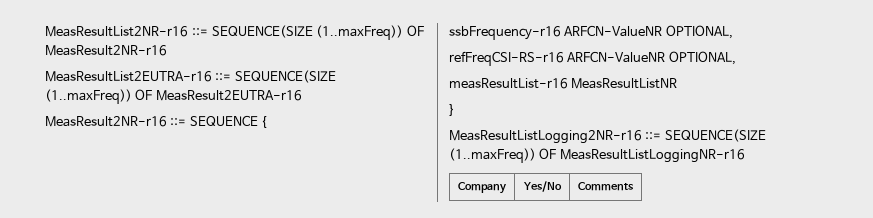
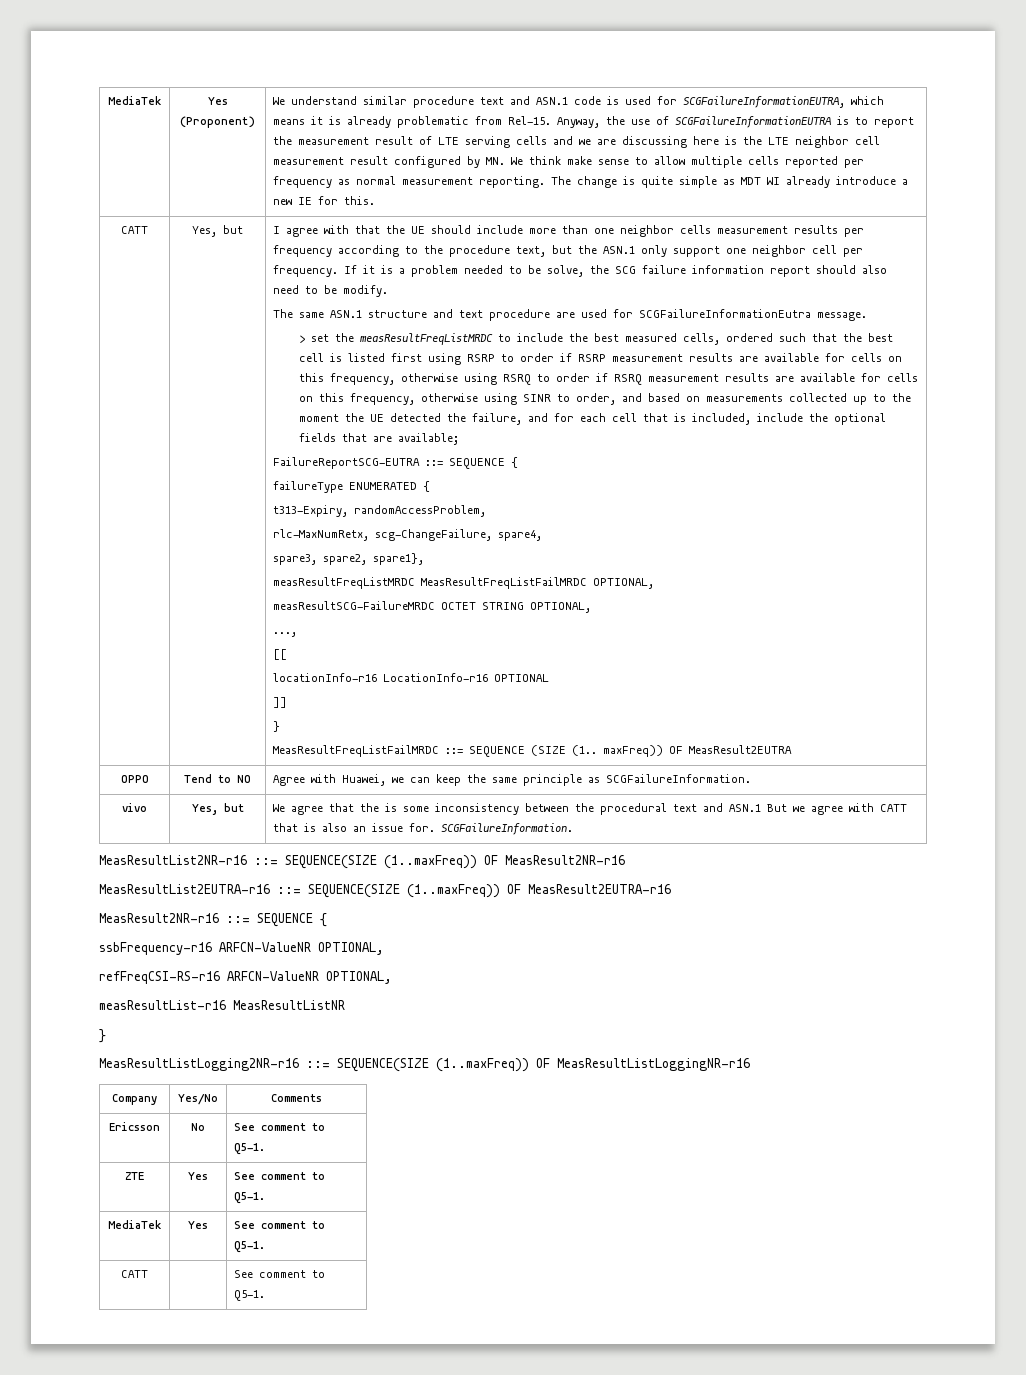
(45, 31) none -> [108,96,161,105] [207,97,228,105] [180,116,255,128] [273,96,885,108] [273,116,915,128] [273,136,881,148] [273,156,865,168] [273,176,909,188] [273,196,376,205] [121,226,148,234] [192,225,243,237] [273,225,865,237] [273,245,864,257] [273,265,888,277] [273,285,389,297] [273,309,868,321] [298,333,893,345] [298,353,902,365] [298,373,918,385] [298,393,911,405] [298,413,886,425] [298,433,459,445] [273,457,519,469] [273,481,431,493] [273,505,487,517] [273,529,543,541] [273,553,425,565] [273,577,655,589] [273,601,592,613] [273,632,298,637] [273,649,288,660] [273,673,550,682] [273,697,288,708] [273,721,281,732] [273,745,793,757] [120,775,149,783] [184,774,251,783] [273,774,752,786] [122,803,147,812] [191,803,244,815] [273,803,908,815] [273,823,574,835] MediaTek | Yes (Proponent) | We understand similar procedure text and ASN.1 code is used for SCGFailureInformationEUTRA, which means it is already problematic from Rel-15. Anyway, the use of SCGFailureInformationEUTRA is to report the measurement result of LTE serving cells and we are discussing here is the LTE neighbor cell measurement result configured by MN. We think make sense to allow multiple cells reported per frequency as normal measurement reporting. The change is quite simple as MDT WI already introduce a new IE for this. // CATT | Yes, but | I agree with that the UE should include more than one neighbor cells measurement results per frequency according to the procedure text, but the ASN.1 only support one neighbor cell per frequency. If it is a problem needed to be solve, the SCG failure information report should also need to be modify. // The same ASN.1 structure and text procedure are used for SCGFailureInformationEutra message. // > set the measResultFreqListMRDC to include the best measured cells, ordered such that the best cell is listed first using RSRP to order if RSRP measurement results are available for cells on this frequency, otherwise using RSRQ to order if RSRQ measurement results are available for cells on this frequency, otherwise using SINR to order, and based on measurements collected up to the moment the UE detected the failure, and for each cell that is included, include the optional fields that are available; // FailureReportSCG-EUTRA ::= SEQUENCE { // failureType ENUMERATED { // t313-Expiry, randomAccessProblem, // rlc-MaxNumRetx, scg-ChangeFailure, spare4, // spare3, spare2, spare1}, // measResultFreqListMRDC MeasResultFreqListFailMRDC OPTIONAL, // measResultSCG-FailureMRDC OCTET STRING OPTIONAL, // ..., // [[ // locationInfo-r16 LocationInfo-r16 OPTIONAL // ]] // } // MeasResultFreqListFailMRDC ::= SEQUENCE (SIZE (1.. maxFreq)) OF MeasResult2EUTRA // OPPO | Tend to NO | Agree with Huawei, we can keep the same principle as SCGFailureInformation. // vivo | Yes, but | We agree that the is some inconsistency between the procedural text and ASN.1 But we agree with CATT that is also an issue for. SCGFailureInformation. //
(634, 186) none -> [109,1122,160,1131] [191,1123,205,1131] [234,1123,326,1131] [234,1143,266,1155] [125,1172,144,1180] [188,1172,208,1180] [234,1172,326,1180] [234,1192,266,1204] [108,1220,161,1229] [188,1221,208,1229] [234,1221,326,1229] [234,1241,266,1253] [121,1270,148,1278] [234,1270,326,1278] [234,1290,266,1301] // Ericsson | No | See comment to Q5-1. // ZTE | Yes | See comment to Q5-1. // MediaTek | Yes | See comment to Q5-1. // CATT | | See comment to Q5-1.

